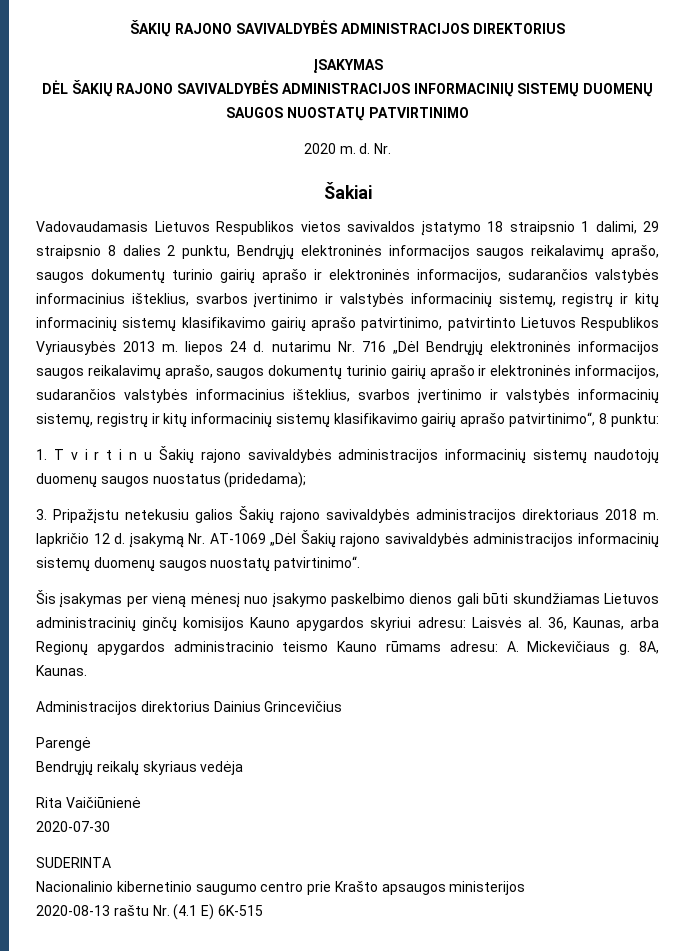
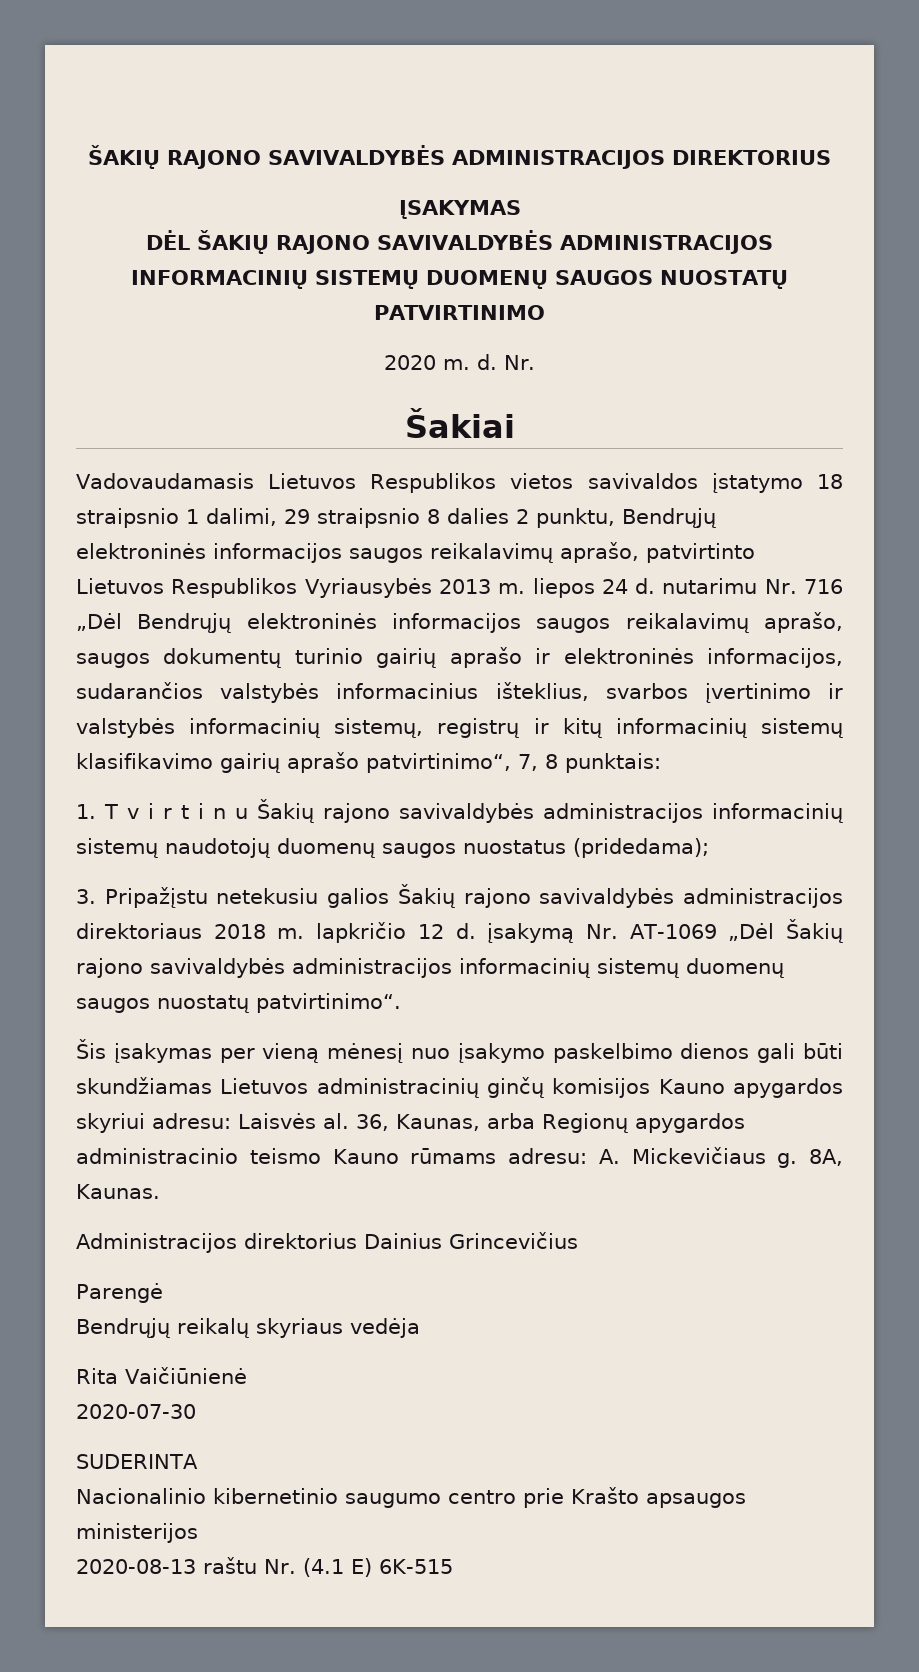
[36,269,659,284] [36,293,659,308] [36,317,443,332] saugos dokumentų turinio gairių aprašo ir elektroninės informacijos, sudarančios valstybės informacinius išteklius, svarbos įvertinimo ir valstybės informacinių sistemų, registrų ir kitų informacinių sistemų klasifikavimo gairių aprašo patvirtinimo, -> (639, 552) none
[598,413,659,427] 8 punktu: -> [517,753,661,773] 7, 8 punktais:

